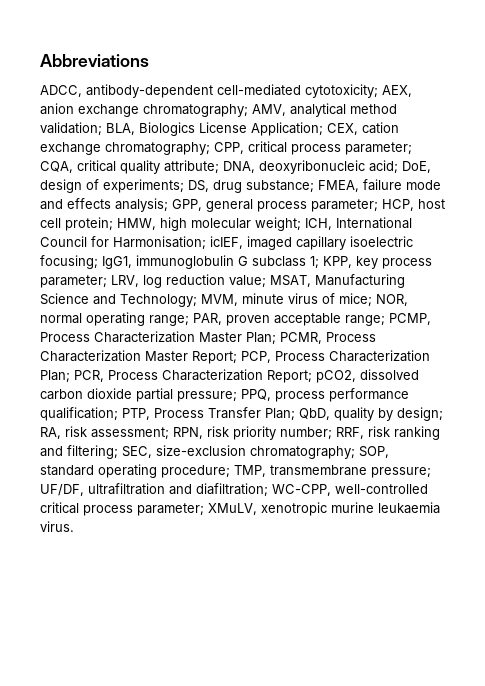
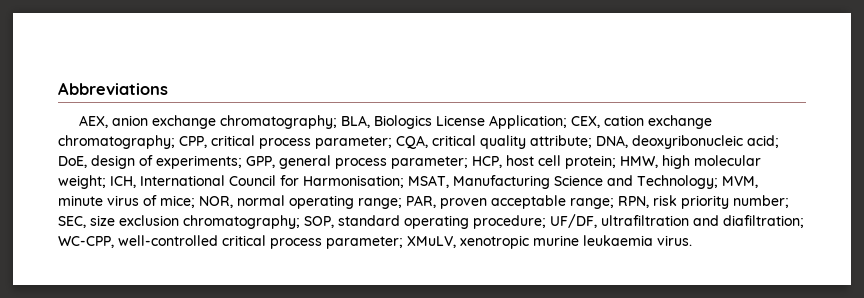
[40,84,412,98] [40,103,397,117] [40,122,102,136] ADCC, antibody-dependent cell-mediated cytotoxicity; AEX, anion exchange chromatography; AMV, analytical method validation; -> [79,115,338,129] AEX, anion exchange chromatography;
[188,179,441,193] [40,198,168,212] DS, drug substance; FMEA, failure mode and effects analysis; -> (242, 162) none
[210,236,413,250] [40,255,432,269] [40,274,266,288] icIEF, imaged capillary isoelectric focusing; IgG1, immunoglobulin G subclass 1; KPP, key process parameter; LRV, log reduction value; -> (404, 181) none
[389,313,431,325] [40,331,376,345] [40,350,430,364] [40,369,419,383] [40,388,409,402] [40,407,443,421] [40,426,440,440] [40,445,246,459] PCMP, Process Characterization Master Plan; PCMR, Process Characterization Master Report; PCP, Process Characterization Plan; PCR, Process Characterization Report; pCO2, dissolved carbon dioxide partial pressure; PPQ, process performance qualification; PTP, Process Transfer Plan; QbD, quality by design; RA, risk assessment; RPN, risk priority number; RRF, risk ranking and filtering; SEC, size-exclusion -> [618,195,789,209] [58,215,179,228] RPN, risk priority number; SEC, size exclusion
[234,465,431,478] TMP, transmembrane pressure; -> (546, 222) none

